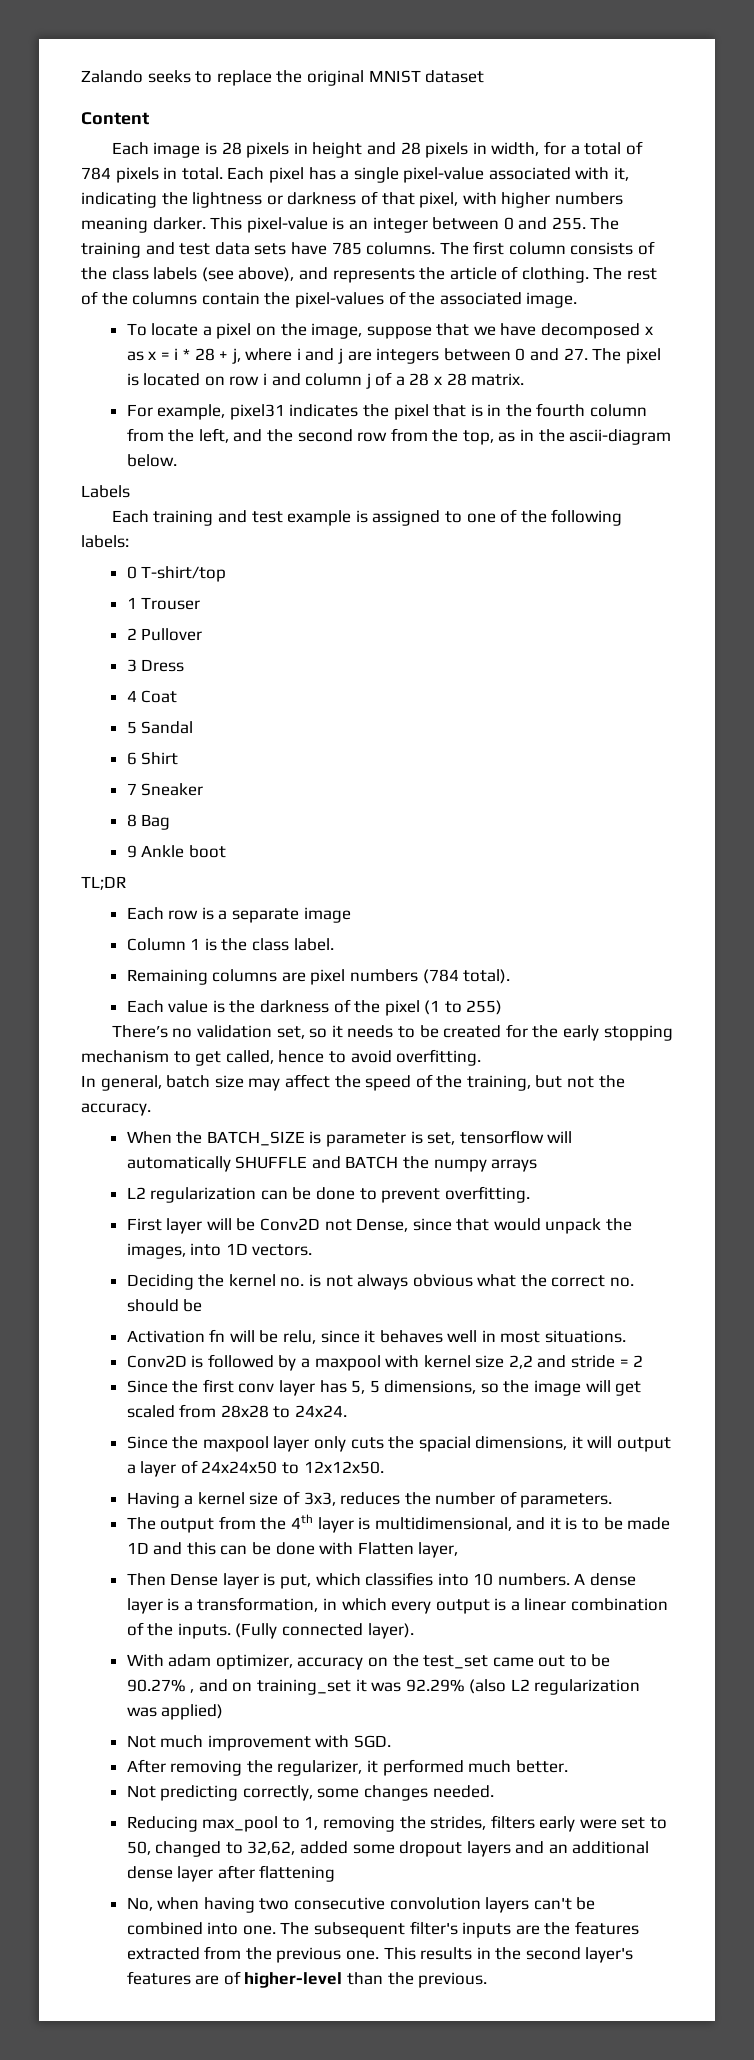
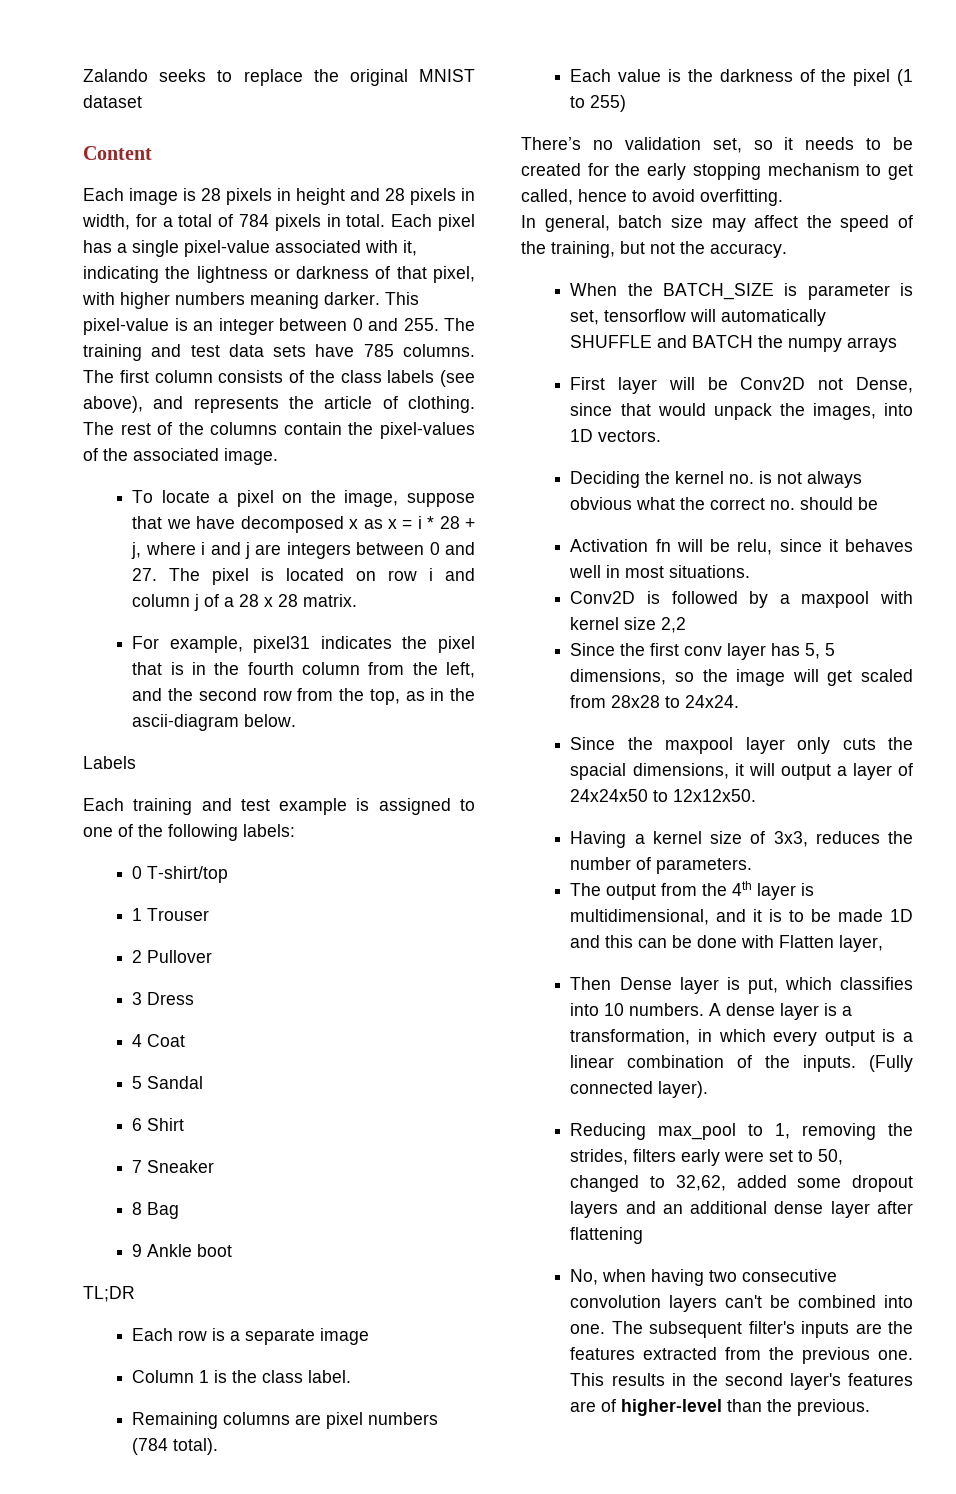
[126,1186,530,1203] // L2 regularization can be done to prevent overfitting. -> (898, 344) none
[537,1355,644,1368] and stride = 2 -> (687, 625) none
[126,1654,611,1670] [126,1679,641,1695] [126,1704,224,1720] [126,1735,391,1751] [126,1759,568,1776] [126,1785,494,1801] // With adam optimizer, accuracy on the test_set came out to be 90.27% , and on training_set it was 92.29% (also L2 regularization was applied) // Not much improvement with SGD. // After removing the regularizer, it performed much better. // Not predicting correctly, some changes needed. -> (709, 1089) none

